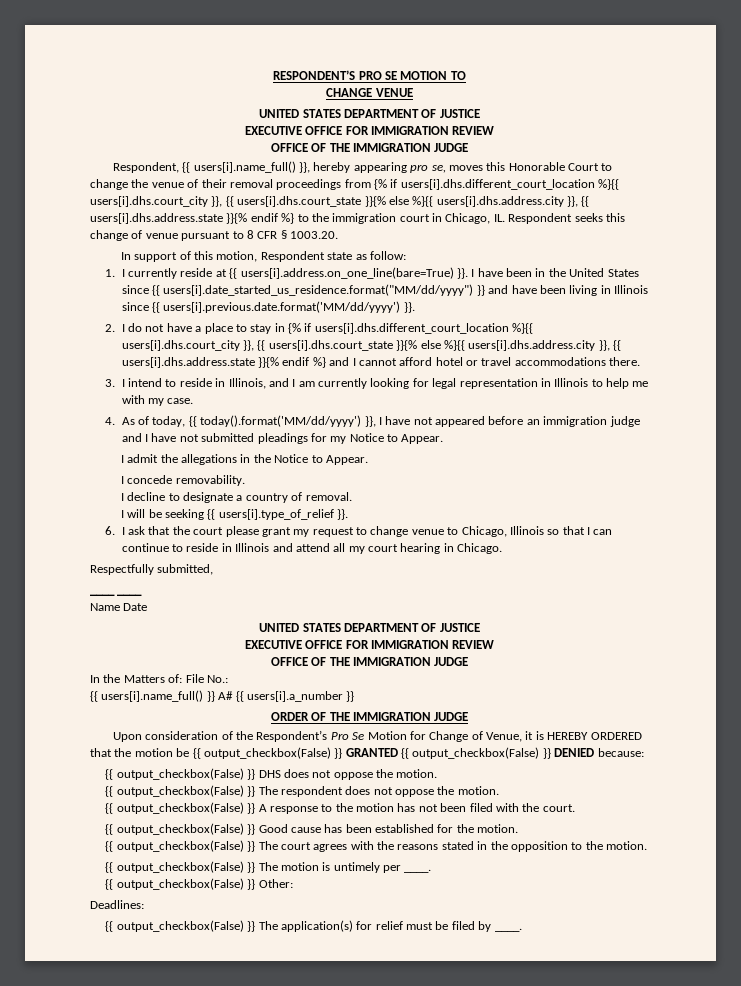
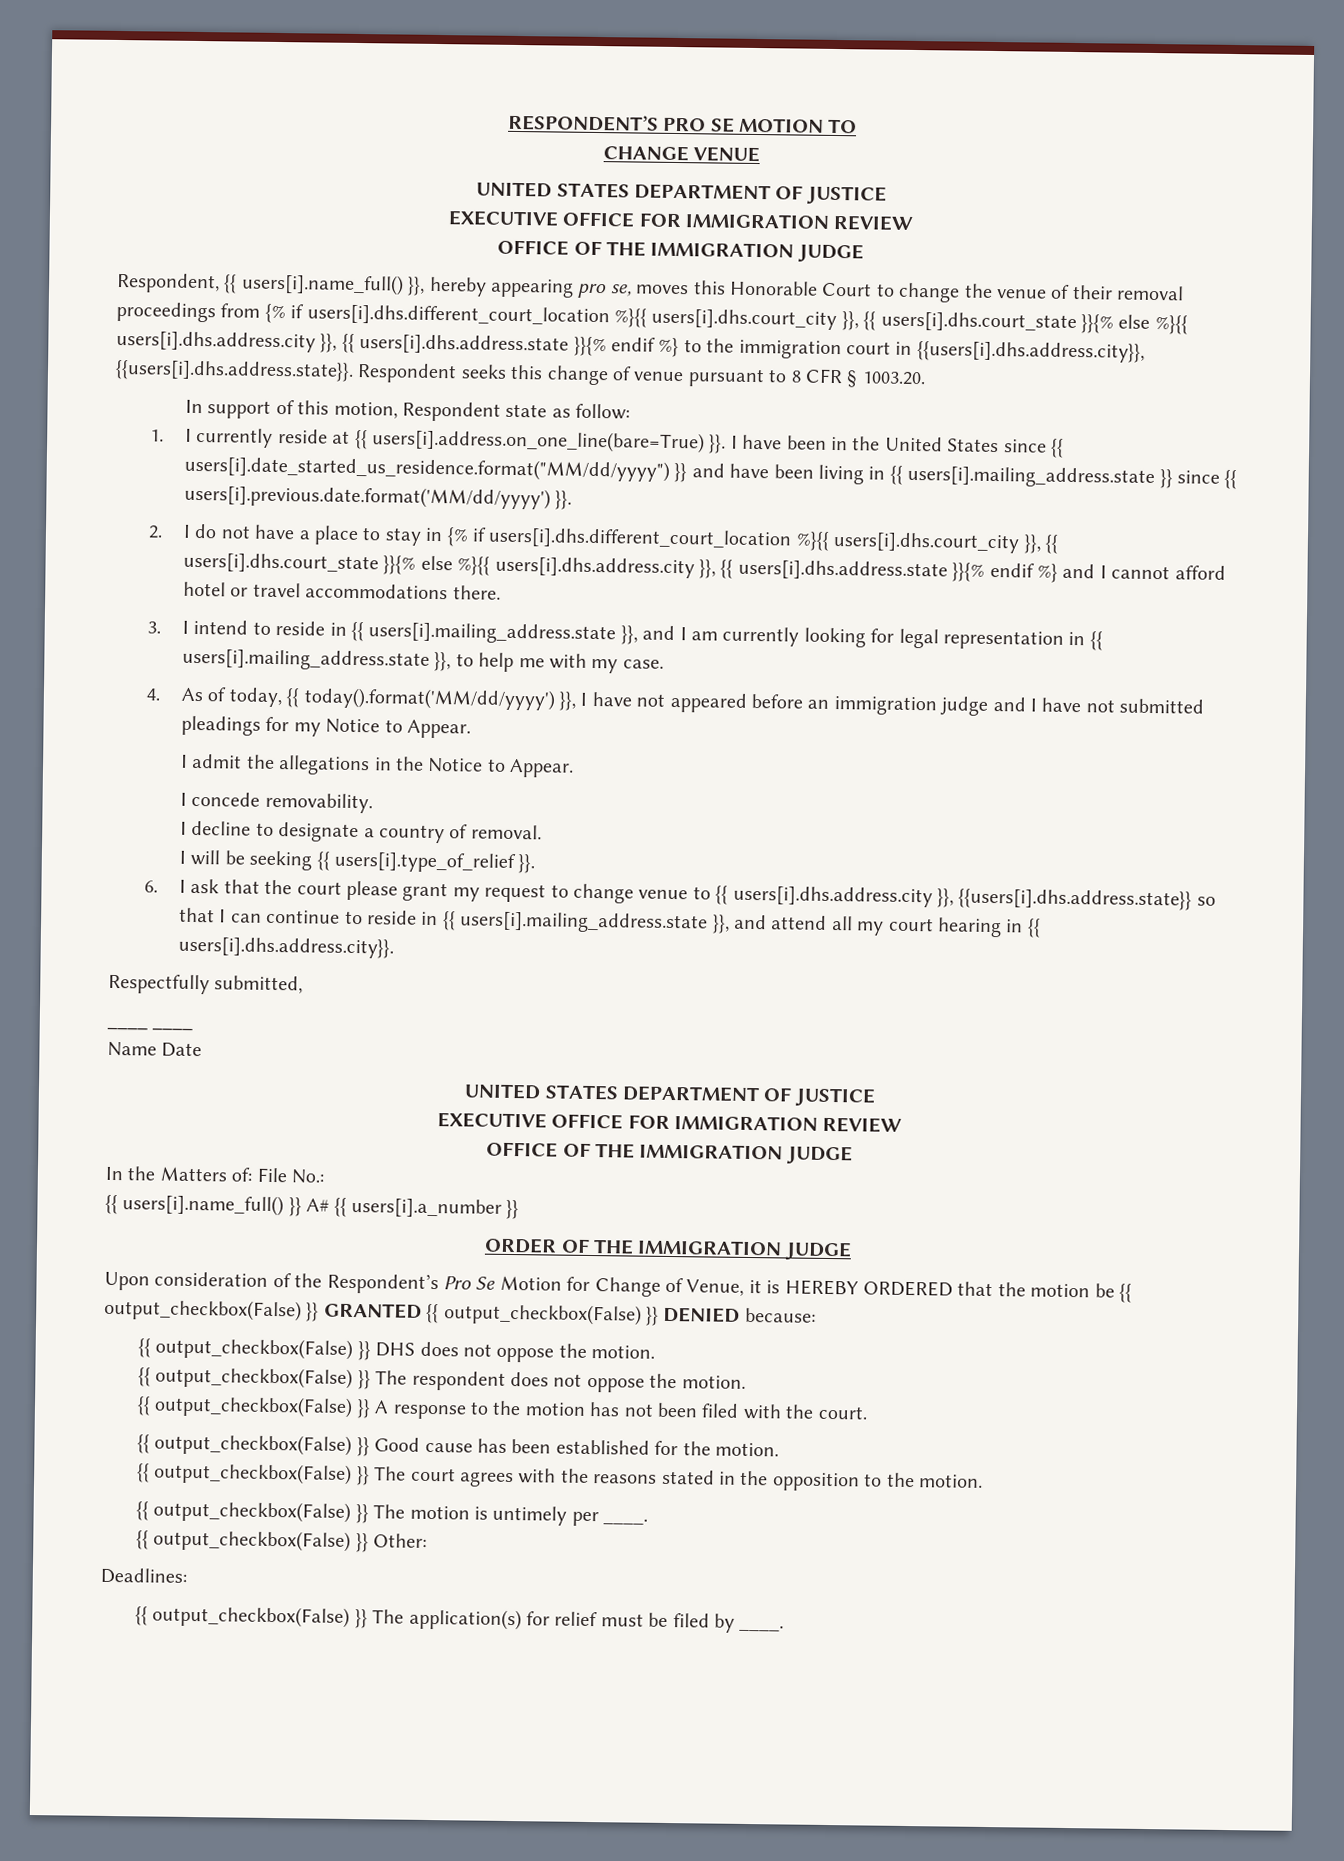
[445,213,505,224] Chicago, IL. -> [916,341,1145,363] [115,359,354,382] {{users[i].dhs.address.city}}, {{users[i].dhs.address.state}}.
[614,285,649,294] Illinois -> [889,465,1173,489] {{ users[i].mailing_address.state }}
[228,378,266,389] Illinois, -> [350,621,638,645] {{ users[i].mailing_address.state }},
[554,378,589,387] Illinois -> [1089,631,1103,651] [181,648,452,672] {{ users[i].mailing_address.state }},
[461,526,544,537] Chicago, Illinois -> [715,885,1193,911] {{ users[i].dhs.address.city }}, {{users[i].dhs.address.state}}
[235,543,270,552] Illinois -> [441,911,730,934] {{ users[i].mailing_address.state }},
[457,543,503,554] Chicago. -> [1026,918,1041,938] [177,936,394,959] {{ users[i].dhs.address.city}}.

